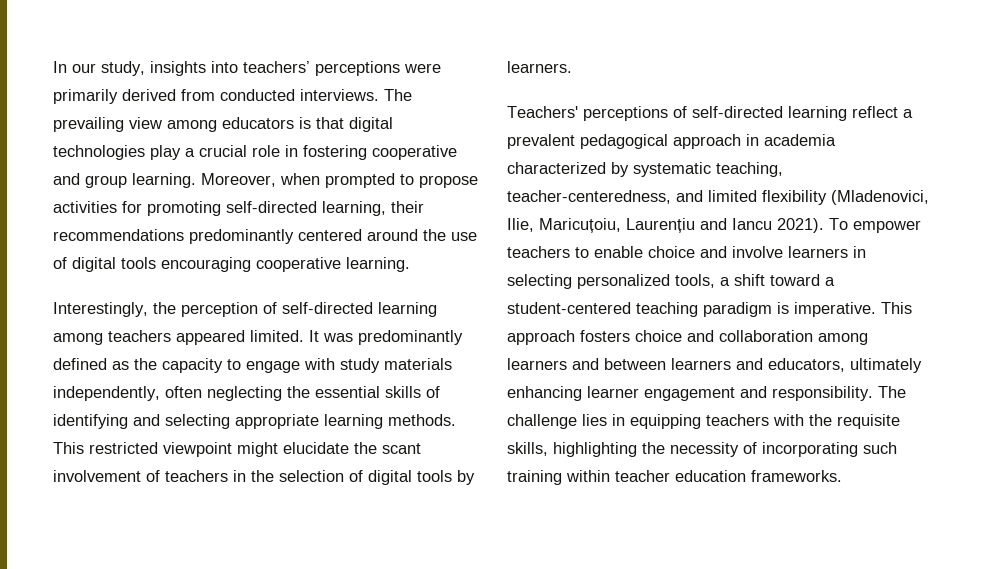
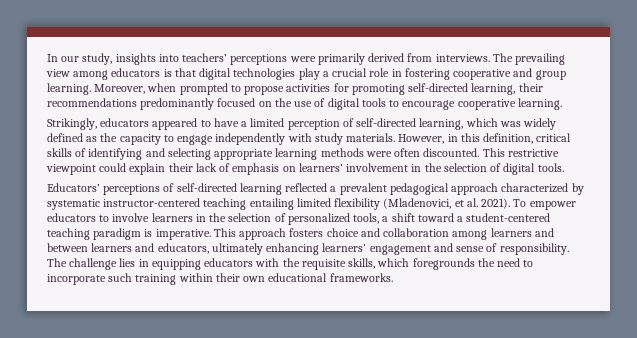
[220,89,295,101] conducted -> (433, 57) none
[298,229,418,241] centered around -> [217,98,272,107] focused on
[161,257,251,272] encouraging -> [389,100,456,110] to encourage
[53,302,437,317] [53,330,463,345] Interestingly, the perception of self-directed learning among teachers appeared limited. It was predominantly -> [47,118,557,130] Strikingly, educators appeared to have a limited perception of self-directed learning, which was widely
(300, 367) none -> [215,133,286,145] independently
[384,358,452,370] [53,386,380,401] materials independently, often neglecting the essential -> [346,133,572,144] materials. However, in this definition, critical
[388,414,456,426] [53,442,421,457] [53,470,228,482] methods. This restricted viewpoint might elucidate the scant involvement of teachers -> [320,148,559,157] [46,163,409,175] methods were often discounted. This restrictive viewpoint could explain their lack of emphasis on learners’ involvement
[417,470,475,485] [507,61,572,73] [507,106,578,118] tools by learners. // Teachers' -> [537,163,564,172] [47,183,100,192] tools. // Educators’
[852,106,898,118] reflect -> [285,183,328,192] reflected
[746,134,836,146] in academia -> (499, 189) none
[716,162,783,177] [507,190,929,205] [507,218,921,233] [507,246,866,258] [507,274,572,289] teaching, teacher-centeredness, and limited flexibility (Mladenovici, Ilie, Maricuțoiu, Laurențiu and Iancu 2021). To empower teachers to enable choice and involve learners in selecting -> [103,198,576,210] [47,213,286,222] instructor-centered teaching entailing limited flexibility (Mladenovici, et al. 2021). To empower educators to involve learners in the selection of
[587,386,639,398] learner -> [322,243,367,252] learners’
(767, 392) none -> [456,243,498,252] sense of
[706,414,769,426] teachers -> [204,258,254,267] educators
[553,442,897,457] [507,470,746,485] highlighting the necessity of incorporating such training within teacher education -> [377,258,534,270] [47,273,328,285] which foregrounds the need to incorporate such training within their own educational

